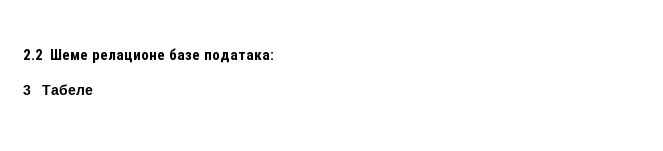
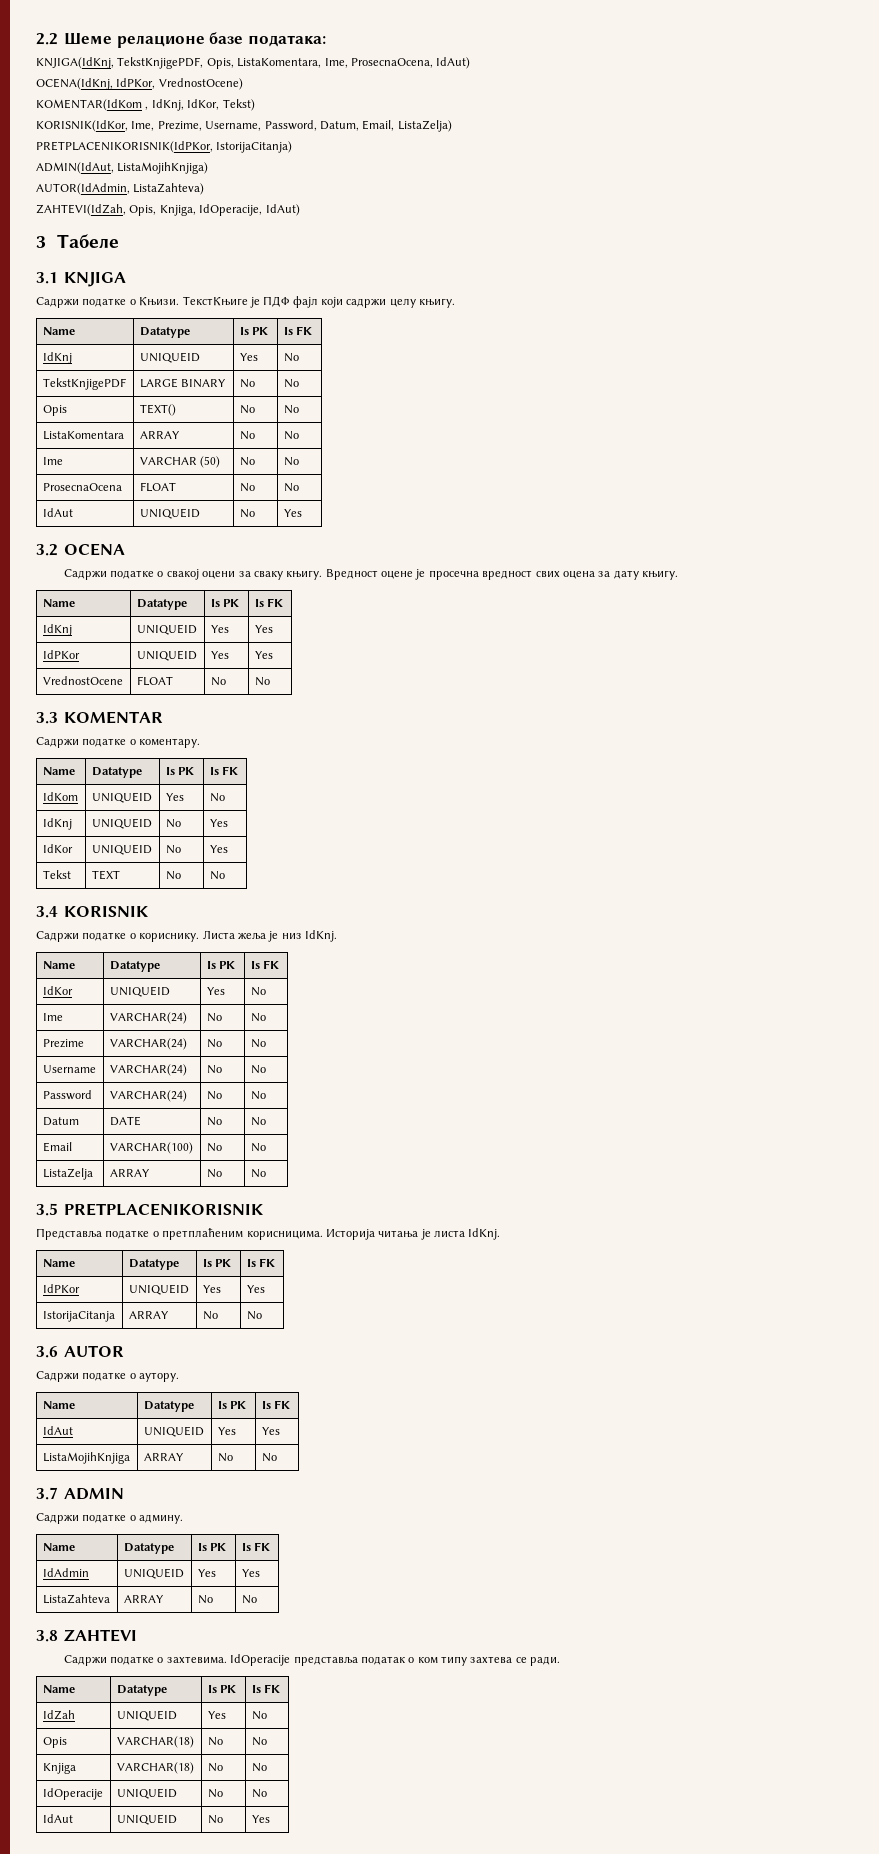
[23,84,94,95] 3 Табеле -> [36,57,471,69] [36,78,243,90] [36,99,255,111] [36,120,452,132] [36,141,293,153] [36,162,209,174] [36,183,205,195] [36,204,300,216] [36,234,119,248] [36,272,127,287] [36,296,456,308] [42,327,75,335] [139,327,190,338] [239,327,268,335] [283,326,312,335] [42,352,72,364] [139,352,200,363] [239,353,258,361] [283,353,299,362] [42,378,126,390] [139,378,226,388] [239,379,255,388] [283,379,299,388] [42,405,67,416] [139,404,176,416] [239,405,255,414] [283,405,299,414] [42,431,124,440] [139,431,180,439] [239,431,255,440] [283,431,299,440] [42,457,63,465] [139,456,220,468] [239,457,255,466] [283,457,299,466] [42,483,122,491] [139,482,176,492] [239,483,255,492] [283,483,299,492] [42,508,73,517] [139,508,200,519] [239,509,255,518] [283,509,302,517] [36,543,126,556] [63,569,679,580] [42,599,75,607] [136,599,187,610] [210,599,239,607] [254,598,283,607] [42,624,72,636] [136,624,197,635] [210,625,229,633] [254,625,273,633] [42,650,80,659] [136,650,197,661] [210,651,229,659] [254,651,273,659] [42,676,123,685] [136,676,173,686] [210,677,226,686] [254,677,270,686] [36,711,164,724] [36,737,201,748] [42,767,75,775] [91,767,142,778] [165,767,194,775] [209,766,238,775] [42,792,78,801] [91,792,152,803] [165,793,184,801] [209,793,225,802] [42,818,72,830] [91,818,152,829] [165,819,181,828] [209,819,228,827] [42,844,73,853] [91,844,152,855] [165,845,181,854] [209,845,228,853] [42,870,71,879] [91,870,120,880] [165,871,181,880] [209,871,225,880] [36,906,150,918] [36,930,337,942] [42,961,75,969] [109,961,160,972] [206,961,235,969] [250,960,279,969] [42,986,73,995] [109,986,170,997] [206,987,225,995] [250,987,266,996] [42,1013,63,1021] [109,1012,187,1024] [206,1013,222,1022] [250,1013,266,1022] [42,1039,84,1048] [109,1038,187,1050] [206,1039,222,1048] [250,1039,266,1048] [42,1065,96,1073] [109,1064,187,1076] [206,1065,222,1074] [250,1065,266,1074] [42,1090,92,1100] [109,1090,187,1102] [206,1091,222,1100] [250,1091,266,1100] [42,1117,79,1126] [109,1116,141,1126] [206,1117,222,1126] [250,1117,266,1126] [42,1142,72,1152] [109,1142,193,1154] [206,1143,222,1152] [250,1143,266,1152] [42,1168,93,1180] [109,1169,150,1177] [206,1169,222,1178] [250,1169,266,1178] [36,1203,265,1216] [36,1228,501,1240] [42,1259,75,1267] [128,1259,179,1270] [202,1259,231,1267] [246,1258,275,1267] [42,1284,80,1293] [128,1284,189,1295] [202,1285,221,1293] [246,1285,265,1293] [42,1311,115,1322] [128,1311,169,1319] [202,1311,218,1320] [246,1311,262,1320] [36,1345,125,1358] [36,1371,180,1382] [42,1401,75,1409] [143,1401,194,1412] [217,1401,246,1409] [261,1400,290,1409] [42,1426,73,1435] [143,1426,204,1437] [217,1427,236,1435] [261,1427,280,1435] [42,1452,130,1464] [143,1453,184,1461] [217,1453,233,1462] [261,1453,277,1462] [36,1487,125,1500] [36,1513,184,1524] [42,1543,75,1551] [123,1543,174,1554] [197,1543,226,1551] [241,1542,270,1551] [42,1568,89,1577] [123,1568,184,1579] [197,1569,216,1577] [241,1569,260,1577] [42,1594,110,1604] [123,1595,164,1603] [197,1595,213,1604] [241,1595,257,1604] [36,1629,138,1642] [63,1654,561,1666] [42,1685,75,1693] [116,1685,167,1696] [207,1685,236,1693] [251,1684,280,1693] [42,1710,75,1720] [116,1710,177,1721] [207,1711,226,1719] [251,1711,267,1720] [42,1737,67,1748] [116,1736,194,1748] [207,1737,223,1746] [251,1737,267,1746] [42,1763,76,1774] [116,1762,194,1774] [207,1763,223,1772] [251,1763,267,1772] [42,1788,103,1800] [116,1788,177,1799] [207,1789,223,1798] [251,1789,267,1798] [42,1814,73,1823] [116,1814,177,1825] [207,1815,223,1824] [251,1815,270,1823] KNJIGA(IdKnj, TekstKnjigePDF, Opis, ListaKomentara, Ime, ProsecnaOcena, IdAut) // OCENA(IdKnj, IdPKor, VrednostOcene) // KOMENTAR(IdKom , IdKnj, IdKor, Tekst) // KORISNIK(IdKor, Ime, Prezime, Username, Password, Datum, Email, ListaZelja) // PRETPLACENIKORISNIK(IdPKor, IstorijaCitanja) // ADMIN(IdAut, ListaMojihKnjiga) // AUTOR(IdAdmin, ListaZahteva) // ZAHTEVI(IdZah, Opis, Knjiga, IdOperacije, IdAut) // 3 Табеле // 3.1 KNJIGA // Садржи податке о Књизи. ТекстКњиге је ПДФ фајл који садржи целу књигу. // Name | Datatype | Is PK | Is FK // IdKnj | UNIQUEID | Yes | No // TekstKnjigePDF | LARGE BINARY | No | No // Opis | TEXT() | No | No // ListaKomentara | ARRAY | No | No // Ime | VARCHAR (50) | No | No // ProsecnaOcena | FLOAT | No | No // IdAut | UNIQUEID | No | Yes // 3.2 OCENA // Садржи податке о свакој оцени за сваку књигу. Вредност оцене је просечна вредност свих оцена за дату књигу. // Name | Datatype | Is PK | Is FK // IdKnj | UNIQUEID | Yes | Yes // IdPKor | UNIQUEID | Yes | Yes // VrednostOcene | FLOAT | No | No // 3.3 KOMENTAR // Садржи податке о коментару. // Name | Datatype | Is PK | Is FK // IdKom | UNIQUEID | Yes | No // IdKnj | UNIQUEID | No | Yes // IdKor | UNIQUEID | No | Yes // Tekst | TEXT | No | No // 3.4 KORISNIK // Садржи податке о кориснику. Листа жеља је низ IdKnj. // Name | Datatype | Is PK | Is FK // IdKor | UNIQUEID | Yes | No // Ime | VARCHAR(24) | No | No // Prezime | VARCHAR(24) | No | No // Username | VARCHAR(24) | No | No // Password | VARCHAR(24) | No | No // Datum | DATE | No | No // Email | VARCHAR(100) | No | No // ListaZelja | ARRAY | No | No // 3.5 PRETPLACENIKORISNIK // Представља податке о претплаћеним корисницима. Историја читања је листа IdKnj. // Name | Datatype | Is PK | Is FK // IdPKor | UNIQUEID | Yes | Yes // IstorijaCitanja | ARRAY | No | No // 3.6 AUTOR // Садржи податке о аутору. // Name | Datatype | Is PK | Is FK // IdAut | UNIQUEID | Yes | Yes // ListaMojihKnjiga | ARRAY | No | No // 3.7 ADMIN // Садржи податке о админу. // Name | Datatype | Is PK | Is FK // IdAdmin | UNIQUEID | Yes | Yes // ListaZahteva | ARRAY | No | No // 3.8 ZAHTEVI // Садржи податке о захтевима. IdOperacije представља податак о ком типу захтева се ради. // Name | Datatype | Is PK | Is FK // IdZah | UNIQUEID | Yes | No // Opis | VARCHAR(18) | No | No // Knjiga | VARCHAR(18) | No | No // IdOperacije | UNIQUEID | No | No // IdAut | UNIQUEID | No | Yes

